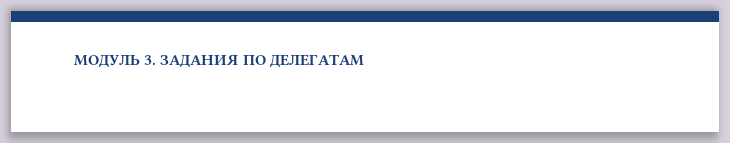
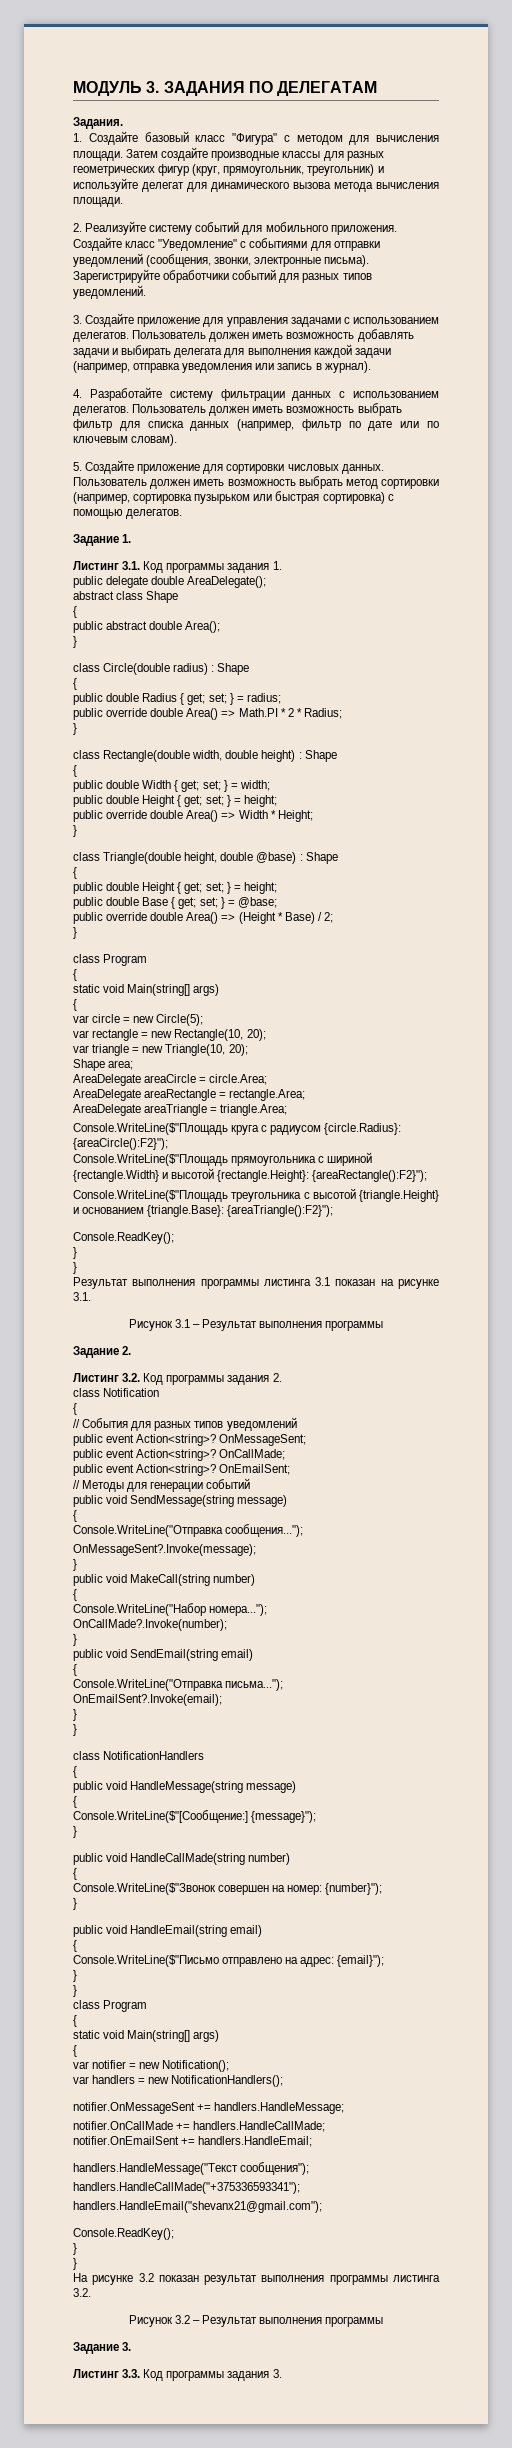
(364, 61) none -> [73,117,123,129] [73,131,439,145] [73,147,384,161] [73,164,384,176] [73,178,439,192] [73,197,123,207] [73,221,397,235] [73,237,380,251] [73,253,370,267] [73,269,372,283] [73,285,146,299] [73,313,439,327] [73,329,414,342] [73,344,391,358] [73,361,371,373] [73,387,439,401] [73,403,402,416] [73,419,439,431] [73,434,178,446] [73,460,384,474] [73,476,439,489] [73,491,394,504] [73,509,183,519] [73,534,132,546] [73,561,282,573] [73,576,267,588] [73,591,179,603] [73,606,77,618] [73,621,221,633] [73,636,77,648] [73,663,250,675] [73,678,77,690] [73,693,281,705] [73,708,342,720] [73,723,77,735] [73,750,337,762] [73,765,77,777] [73,780,270,792] [73,795,277,807] [73,810,313,822] [73,825,77,837] [73,852,338,864] [73,867,77,879] [73,882,277,894] [73,897,277,909] [73,912,333,924] [73,927,77,939] [73,954,148,966] [73,969,77,981] [73,984,220,996] [73,999,77,1011] [73,1014,204,1026] [73,1029,266,1041] [73,1044,248,1056] [73,1059,134,1071] [73,1074,268,1086] [73,1089,306,1101] [73,1104,288,1116] [73,1123,402,1135] [73,1138,168,1150] [73,1152,373,1166] [73,1168,428,1182] [73,1188,439,1202] [73,1205,334,1217] [73,1232,174,1244] [73,1247,77,1259] [73,1262,77,1274] [73,1277,439,1289] [73,1292,91,1301] [128,1319,384,1331] [73,1346,132,1358] [73,1373,282,1385] [73,1388,160,1397] [73,1403,77,1415] [73,1417,297,1431] [73,1434,307,1446] [73,1449,286,1461] [73,1464,291,1476] [73,1478,251,1492] [73,1495,288,1507] [73,1510,77,1522] [73,1524,304,1537] [73,1544,256,1556] [73,1559,77,1571] [73,1574,256,1586] [73,1589,77,1601] [73,1603,268,1616] [73,1619,227,1631] [73,1634,77,1646] [73,1649,254,1661] [73,1664,77,1676] [73,1679,284,1691] [73,1694,222,1706] [73,1709,77,1721] [73,1724,77,1736] [73,1751,205,1760] [73,1766,77,1778] [73,1781,297,1793] [73,1796,77,1808] [73,1810,317,1823] [73,1826,77,1838] [73,1853,291,1865] [73,1868,77,1880] [73,1883,383,1895] [73,1898,77,1910] [73,1925,263,1937] [73,1940,77,1952] [73,1955,385,1967] [73,1970,77,1982] [73,1985,77,1997] [73,2000,148,2012] [73,2015,77,2027] [73,2030,220,2042] [73,2045,77,2057] [73,2060,230,2072] [73,2075,284,2087] [73,2102,345,2114] [73,2121,326,2132] [73,2136,313,2147] [73,2162,310,2175] [73,2182,300,2194] [73,2201,322,2213] [73,2228,174,2240] [73,2243,77,2255] [73,2258,77,2270] [73,2273,440,2285] [73,2288,91,2297] [128,2315,384,2327] [73,2342,132,2354] [73,2369,282,2381] // Задания. // 1. Создайте базовый класс "Фигура" с методом для вычисления площади. Затем создайте производные классы для разных геометрических фигур (круг, прямоугольник, треугольник) и используйте делегат для динамического вызова метода вычисления площади. // 2. Реализуйте систему событий для мобильного приложения. Создайте класс "Уведомление" с событиями для отправки уведомлений (сообщения, звонки, электронные письма). Зарегистрируйте обработчики событий для разных типов уведомлений. // 3. Создайте приложение для управления задачами с использованием делегатов. Пользователь должен иметь возможность добавлять задачи и выбирать делегата для выполнения каждой задачи (например, отправка уведомления или запись в журнал). // 4. Разработайте систему фильтрации данных с использованием делегатов. Пользователь должен иметь возможность выбрать фильтр для списка данных (например, фильтр по дате или по ключевым словам). // 5. Создайте приложение для сортировки числовых данных. Пользователь должен иметь возможность выбрать метод сортировки (например, сортировка пузырьком или быстрая сортировка) с помощью делегатов. // Задание 1. // Листинг 3.1. Код программы задания 1. // public delegate double AreaDelegate(); // abstract class Shape // { // public abstract double Area(); // } // class Circle(double radius) : Shape // { // public double Radius { get; set; } = radius; // public override double Area() => Math.PI * 2 * Radius; // } // class Rectangle(double width, double height) : Shape // { // public double Width { get; set; } = width; // public double Height { get; set; } = height; // public override double Area() => Width * Height; // } // class Triangle(double height, double @base) : Shape // { // public double Height { get; set; } = height; // public double Base { get; set; } = @base; // public override double Area() => (Height * Base) / 2; // } // class Program // { // static void Main(string[] args) // { // var circle = new Circle(5); // var rectangle = new Rectangle(10, 20); // var triangle = new Triangle(10, 20); // Shape area; // AreaDelegate areaCircle = circle.Area; // AreaDelegate areaRectangle = rectangle.Area; // AreaDelegate areaTriangle = triangle.Area; // Console.WriteLine($"Площадь круга с радиусом {circle.Radius}: {areaCircle():F2}"); // Console.WriteLine($"Площадь прямоугольника с шириной {rectangle.Width} и высотой {rectangle.Height}: {areaRectangle():F2}"); // Console.WriteLine($"Площадь треугольника с высотой {triangle.Height} и основанием {triangle.Base}: {areaTriangle():F2}"); // Console.ReadKey(); // } // } // Результат выполнения программы листинга 3.1 показан на рисунке 3.1. // Рисунок 3.1 – Результат выполнения программы // Задание 2. // Листинг 3.2. Код программы задания 2. // class Notification // { // // События для разных типов уведомлений // public event Action<string>? OnMessageSent; // public event Action<string>? OnCallMade; // public event Action<string>? OnEmailSent; // // Методы для генерации событий // public void SendMessage(string message) // { // Console.WriteLine("Отправка сообщения..."); // OnMessageSent?.Invoke(message); // } // public void MakeCall(string number) // { // Console.WriteLine("Набор номера..."); // OnCallMade?.Invoke(number); // } // public void SendEmail(string email) // { // Console.WriteLine("Отправка письма..."); // OnEmailSent?.Invoke(email); // } // } // class NotificationHandlers // { // public void HandleMessage(string message) // { // Console.WriteLine($"[Сообщение:] {message}"); // } // public void HandleCallMade(string number) // { // Console.WriteLine($"Звонок совершен на номер: {number}"); // } // public void HandleEmail(string email) // { // Console.WriteLine($"Письмо отправлено на адрес: {email}"); // } // } // class Program // { // static void Main(string[] args) // { // var notifier = new Notification(); // var handlers = new NotificationHandlers(); // notifier.OnMessageSent += handlers.HandleMessage; // notifier.OnCallMade += handlers.HandleCallMade; // notifier.OnEmailSent += handlers.HandleEmail; // handlers.HandleMessage("Текст сообщения"); // handlers.HandleCallMade("+375336593341"); // handlers.HandleEmail("shevanx21@gmail.com"); // Console.ReadKey(); // } // } // На рисунке 3.2 показан результат выполнения программы листинга 3.2. // Рисунок 3.2 – Результат выполнения программы // Задание 3. // Листинг 3.3. Код программы задания 3.

